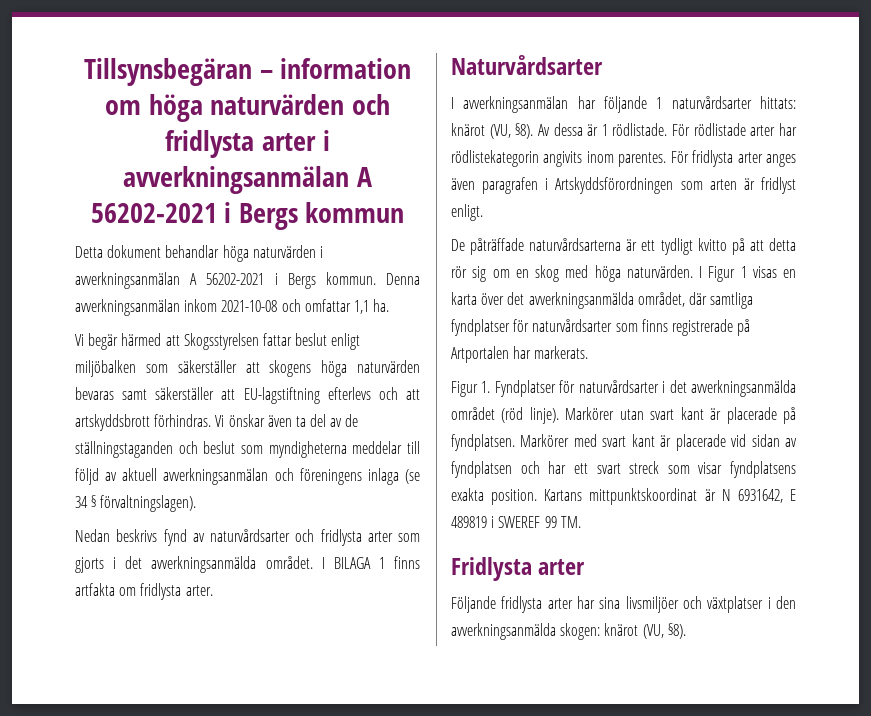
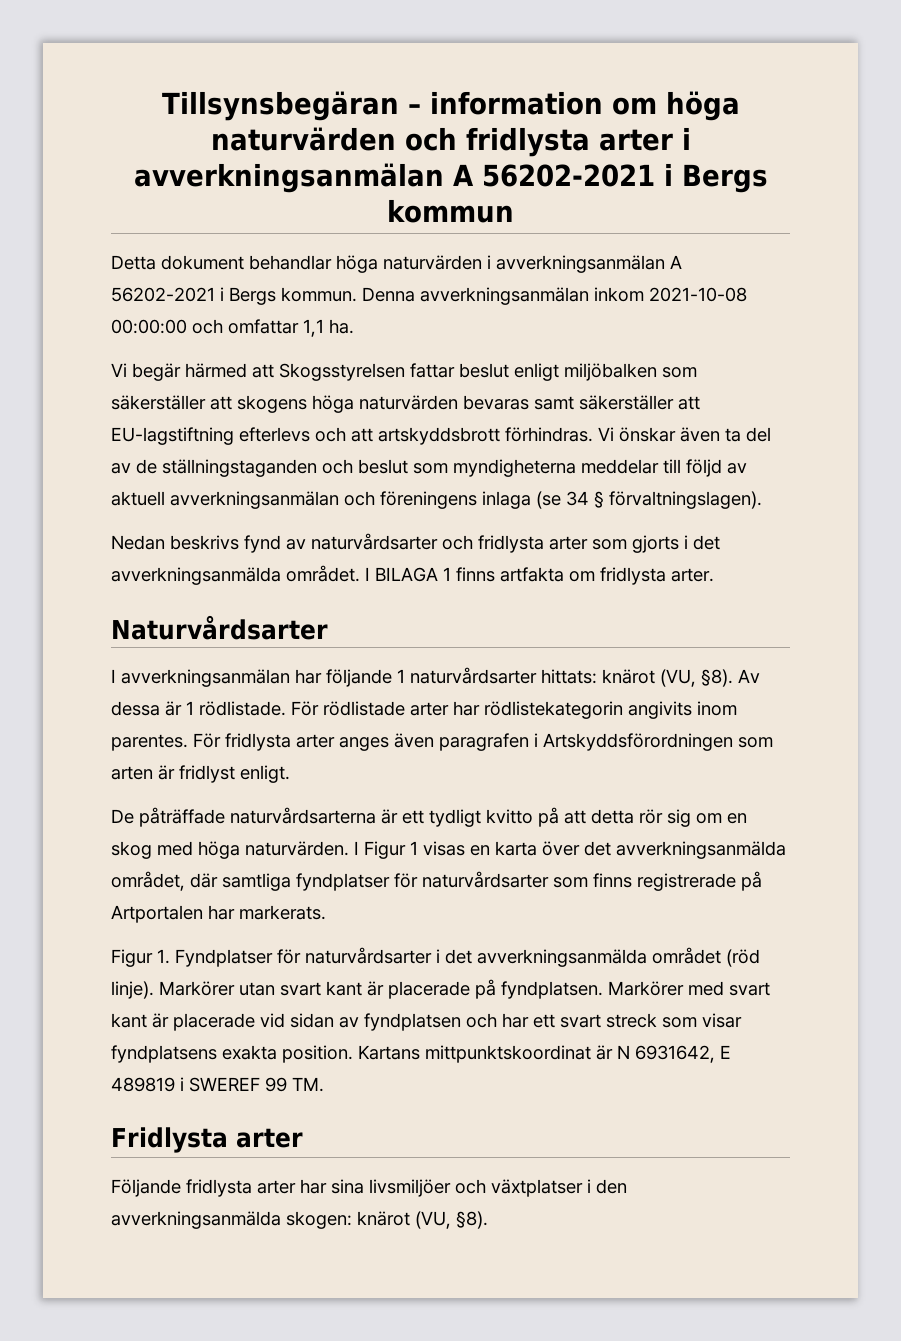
(278, 306) none -> [111,319,187,334] 00:00:00

